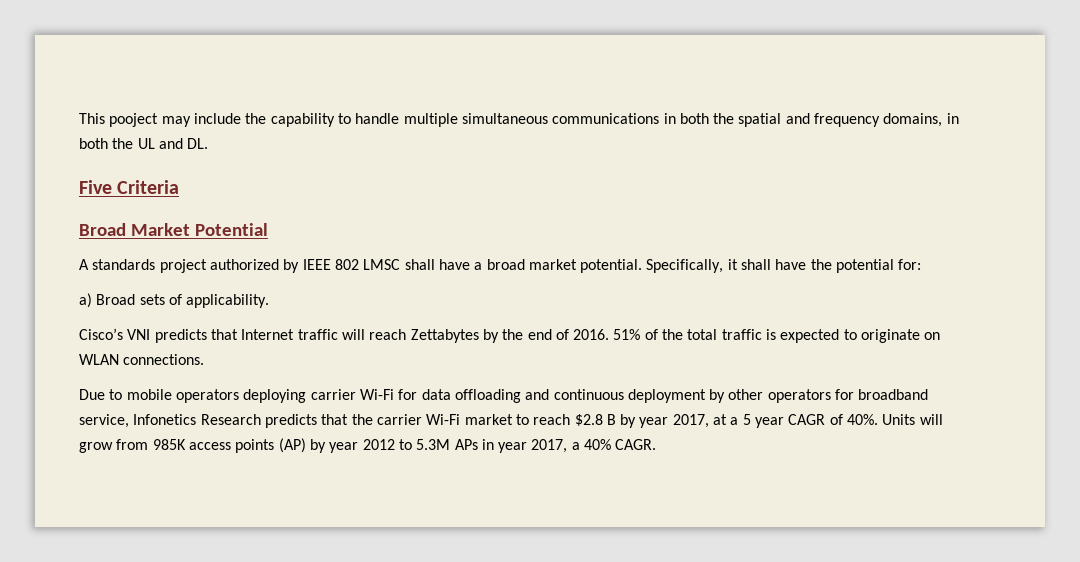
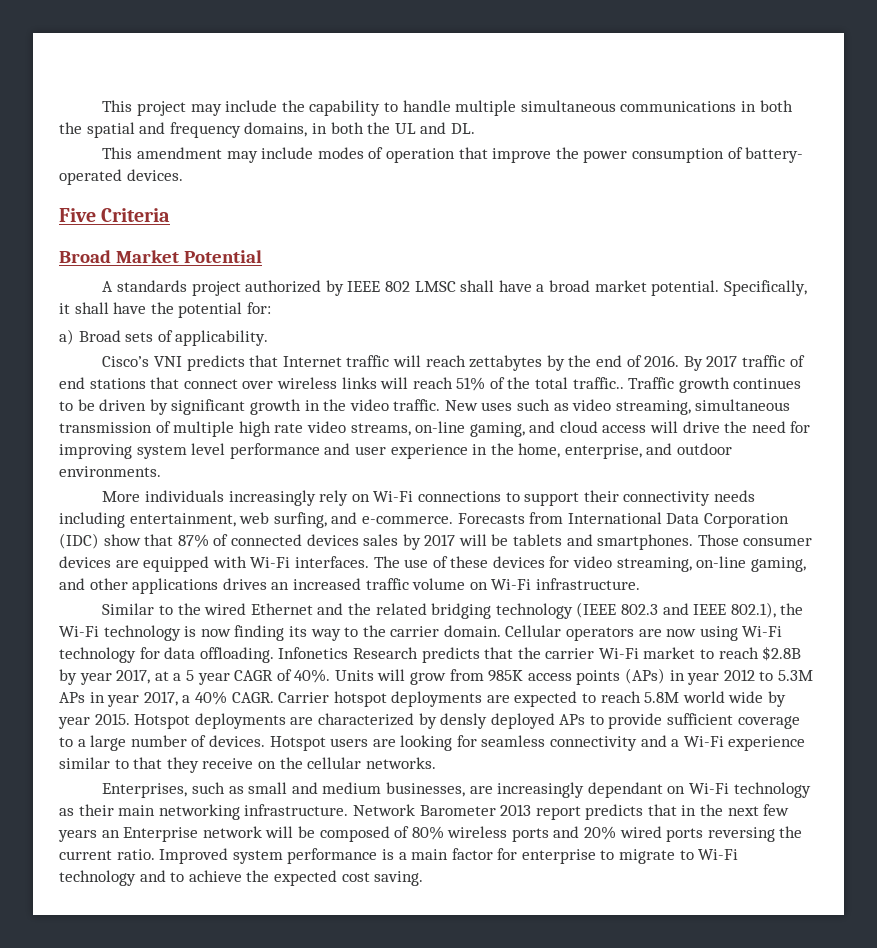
[79,113,159,127] This pooject -> [102,100,187,116] This project
(209, 143) none -> [102,147,804,163] [59,169,183,185] // This amendment may include modes of operation that improve the power consumption of battery- operated devices.
[410,329,479,343] Zettabytes -> [469,355,543,371] zettabytes
[613,329,941,343] [79,354,205,365] [79,389,929,403] [79,414,129,428] 51% of the total traffic is expected to originate on WLAN connections. // Due to mobile operators deploying carrier Wi-Fi for data offloading and continuous deployment by other operators for broadband service, -> [683,355,805,371] [59,377,802,393] [59,399,791,415] [59,421,811,437] [59,443,733,459] [59,466,161,477] [102,490,755,506] [59,512,789,528] [59,533,813,550] [59,556,806,572] [59,578,640,594] [102,602,804,619] [59,625,783,641] [59,647,274,663] By 2017 traffic of end stations that connect over wireless links will reach 51% of the total traffic.. Traffic growth continues to be driven by significant growth in the video traffic. New uses such as video streaming, simultaneous transmission of multiple high rate video streams, on-line gaming, and cloud access will drive the need for improving system level performance and user experience in the home, enterprise, and outdoor environments. // More individuals increasingly rely on Wi-Fi connections to support their connectivity needs including entertainment, web surfing, and e-commerce. Forecasts from International Data Corporation (IDC) show that 87% of connected devices sales by 2017 will be tablets and smartphones. Those consumer devices are equipped with Wi-Fi interfaces. The use of these devices for video streaming, on-line gaming, and other applications drives an increased traffic volume on Wi-Fi infrastructure. // Similar to the wired Ethernet and the related bridging technology (IEEE 802.3 and IEEE 802.1), the Wi-Fi technology is now finding its way to the carrier domain. Cellular operators are now using Wi-Fi technology for data offloading.
[574,414,616,426] $2.8 B -> [762,646,802,661] $2.8B
[278,438,326,453] (AP) by -> [625,668,685,684] (APs) in
(657, 444) none -> [278,691,787,707] [58,713,800,729] [59,735,806,751] [59,757,436,773] [102,782,811,798] [59,804,790,820] [58,826,803,842] [59,848,739,864] [59,870,424,886] Carrier hotspot deployments are expected to reach 5.8M world wide by year 2015. Hotspot deployments are characterized by densly deployed APs to provide sufficient coverage to a large number of devices. Hotspot users are looking for seamless connectivity and a Wi-Fi experience similar to that they receive on the cellular networks. // Enterprises, such as small and medium businesses, are increasingly dependant on Wi-Fi technology as their main networking infrastructure. Network Barometer 2013 report predicts that in the next few years an Enterprise network will be composed of 80% wireless ports and 20% wired ports reversing the current ratio. Improved system performance is a main factor for enterprise to migrate to Wi-Fi technology and to achieve the expected cost saving.

